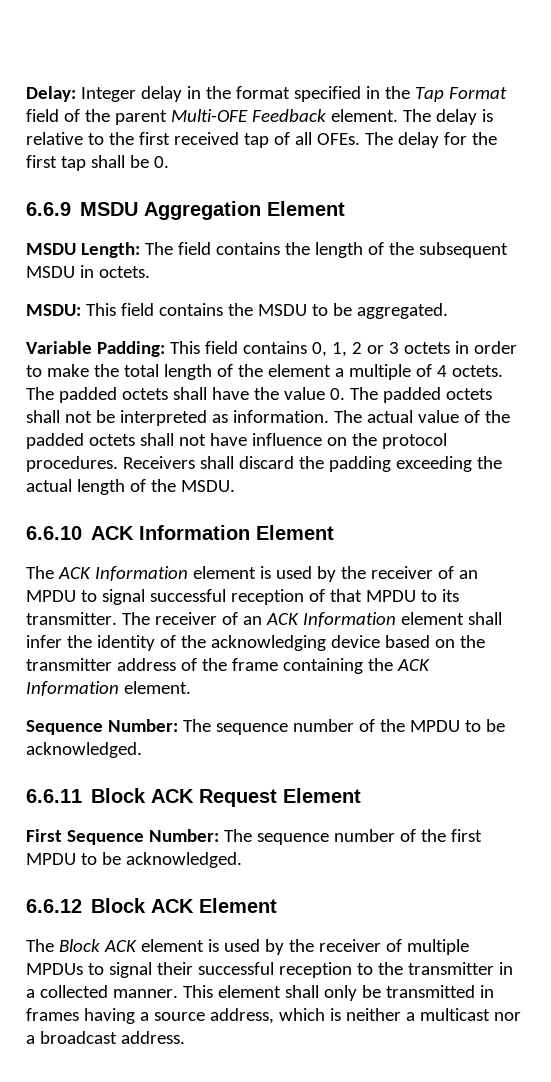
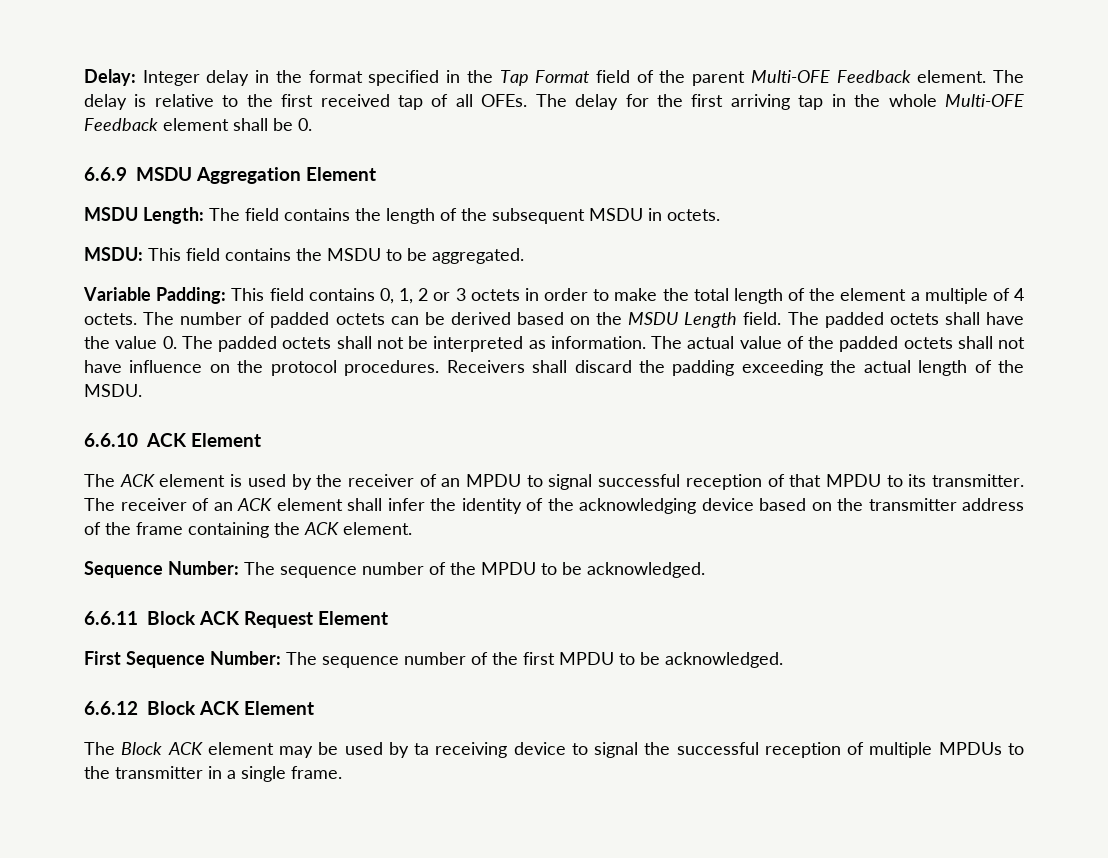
[60,156,86,171] tap -> [730,94,1025,110] [84,118,229,131] arriving tap in the whole Multi-OFE Feedback element
(54, 393) none -> [180,312,819,328] number of padded octets can be derived based on the MSDU Length field. The
[139,525,251,540] Information -> (187, 440) none
[94,566,188,581] Information -> (155, 480) none
[302,612,396,627] Information -> (272, 504) none
[26,681,119,696] Information -> (339, 528) none
[207,939,469,955] [26,962,513,978] [26,985,494,1001] [26,1008,521,1024] [26,1031,185,1044] is used by the receiver of multiple MPDUs to signal their successful reception to the transmitter in a collected manner. This element shall only be transmitted in frames having a source address, which is neither a multicast nor a broadcast address. -> [279,742,1025,758] [84,766,342,782] may be used by ta receiving device to signal the successful reception of multiple MPDUs to the transmitter in a single frame.

